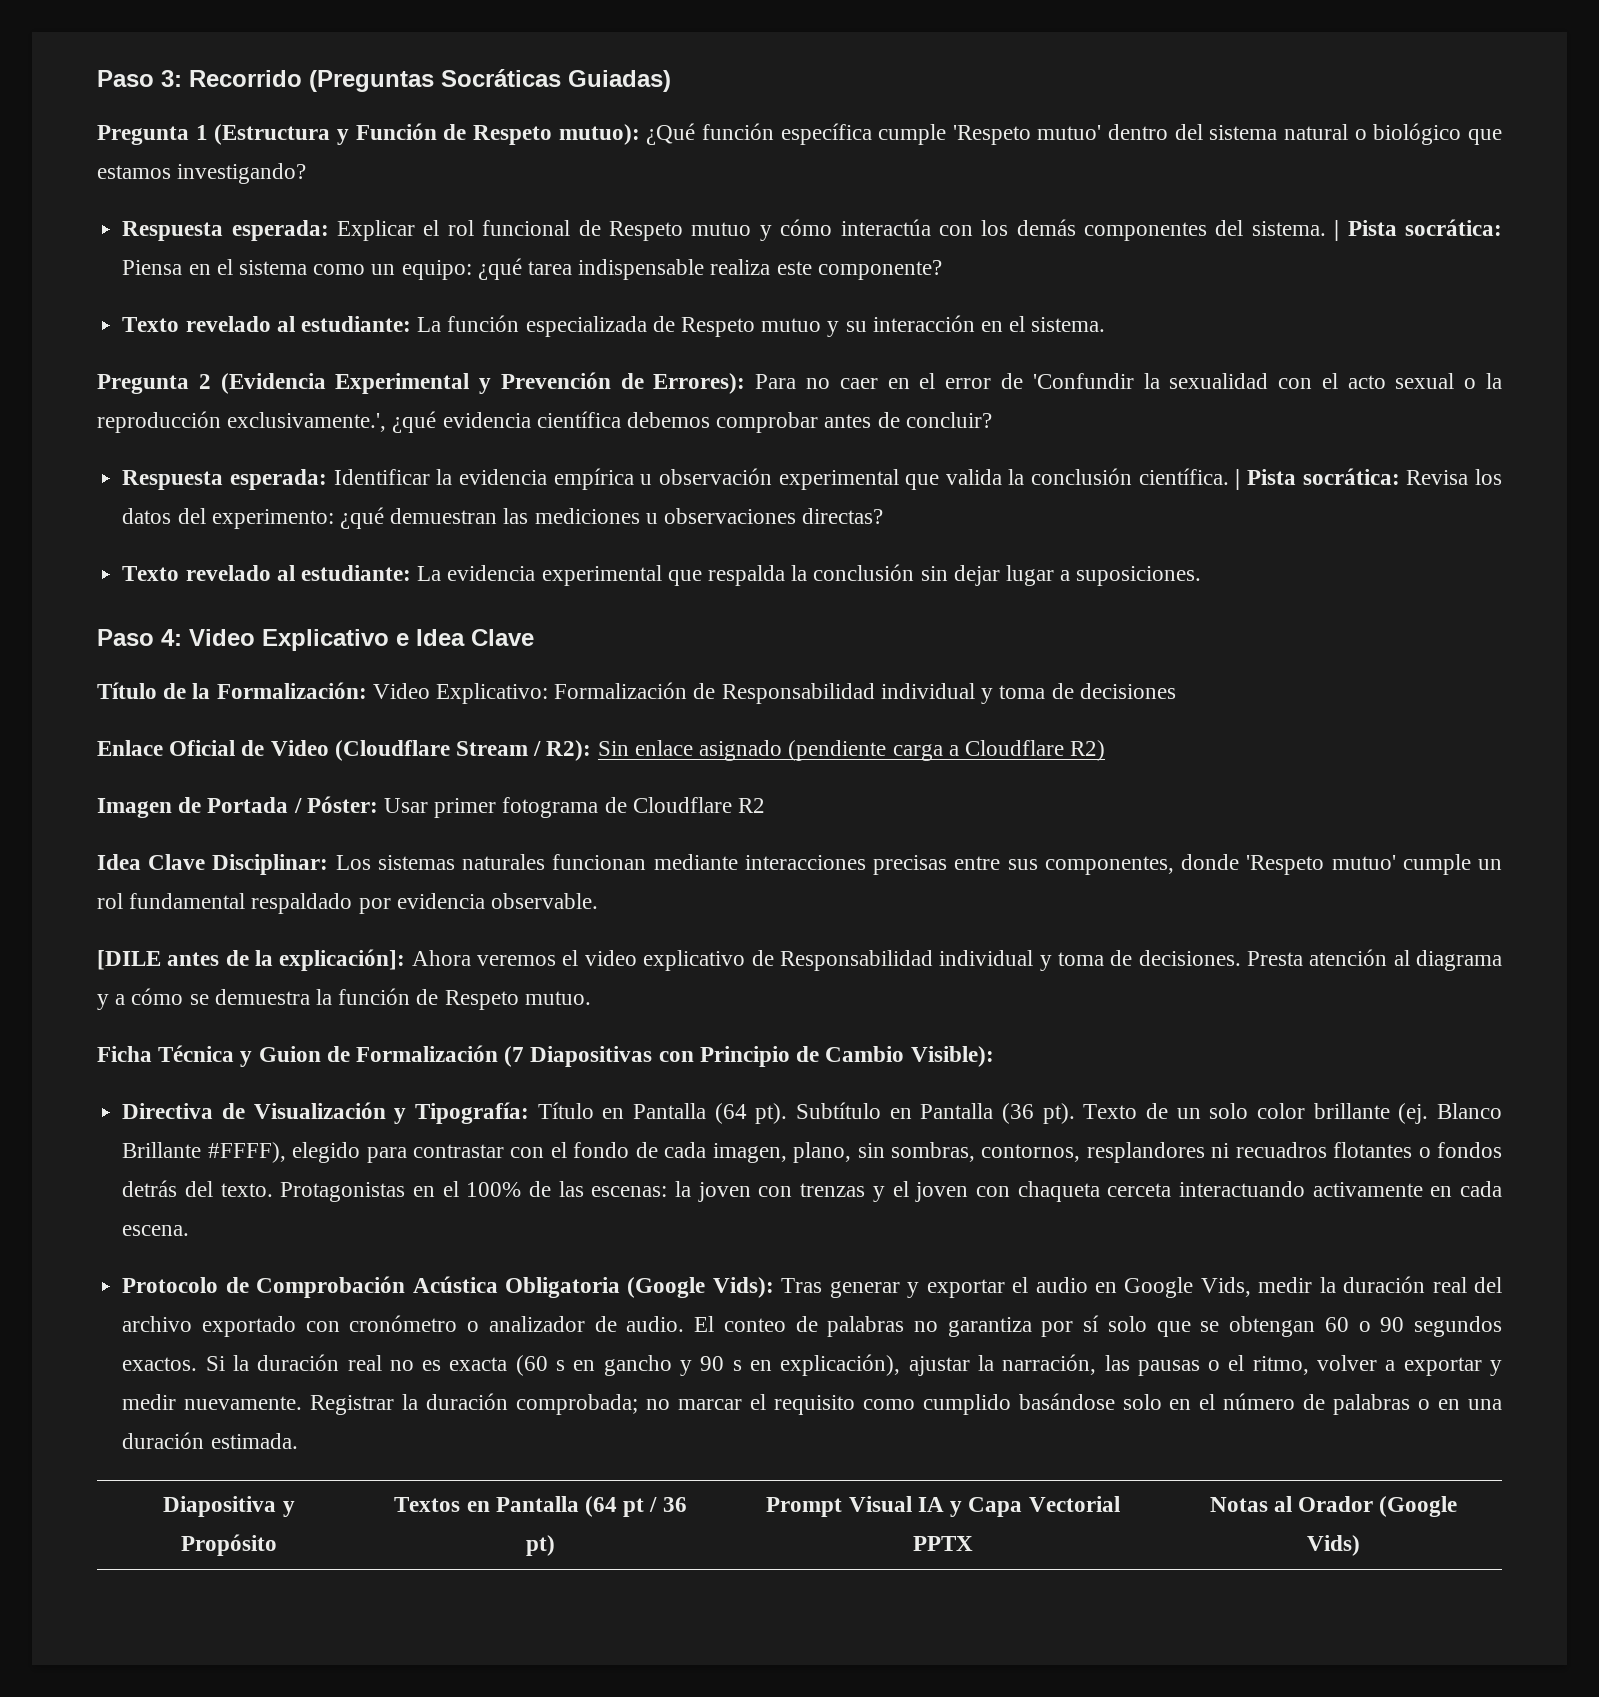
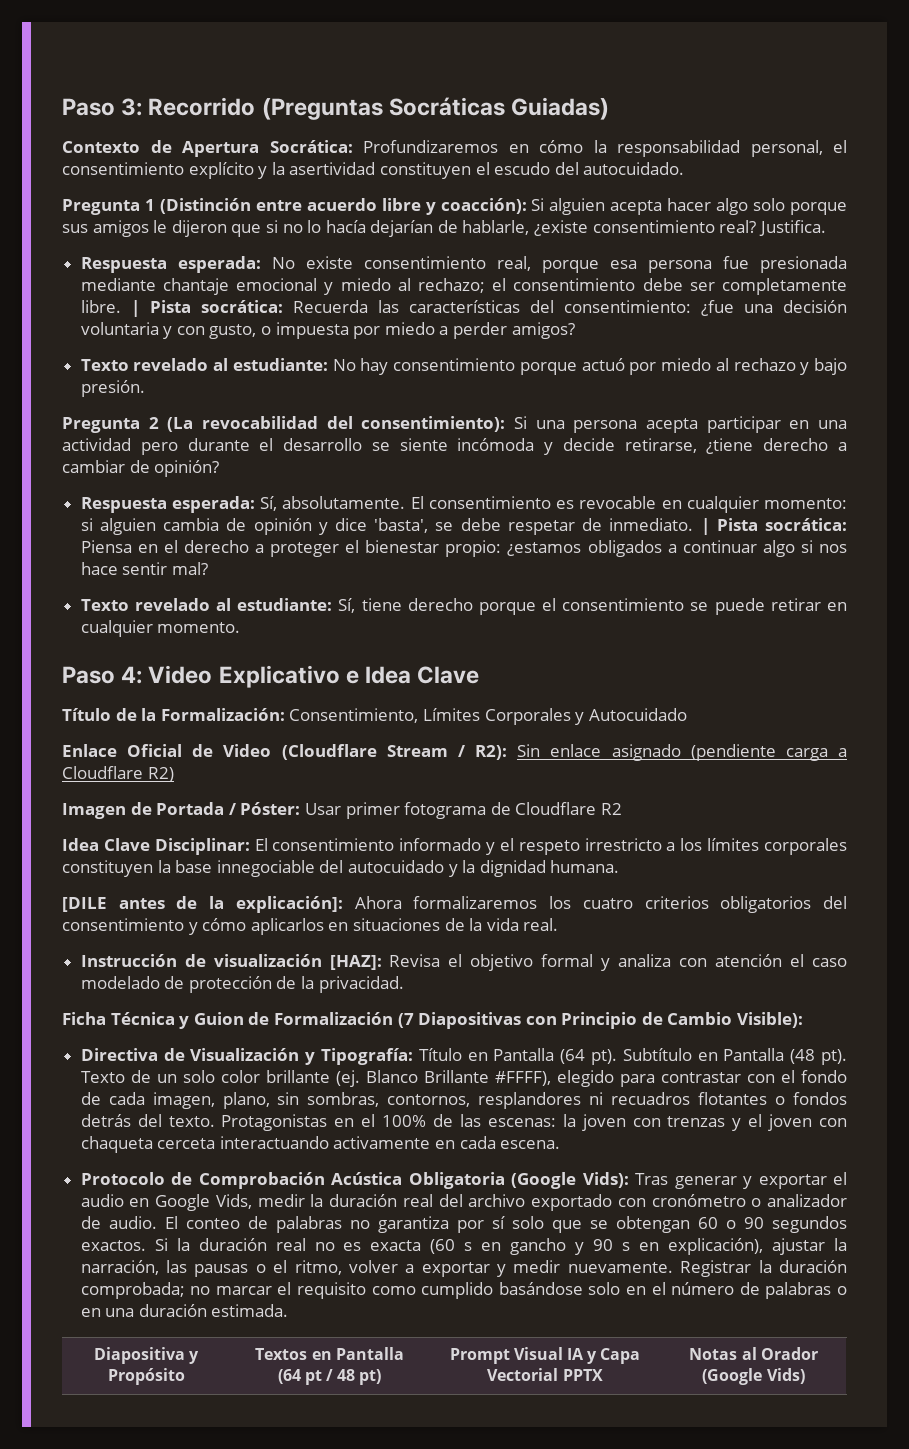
[97,123,1503,145] [97,163,307,184] [122,219,1326,241] Pregunta 1 (Estructura y Función de Respeto mutuo): ¿Qué función específica cumple 'Respeto mutuo' dentro del sistema natural o biológico que estamos investigando? // Respuesta esperada: Explicar el rol funcional de Respeto mutuo y cómo interactúa con los demás componentes del sistema. -> [62,140,847,157] [62,162,685,179] [62,198,848,215] [62,220,826,237] [80,256,847,273] [80,278,847,295] [80,300,847,317] [80,322,575,339] [80,358,847,375] [80,380,145,397] [62,416,847,433] [62,438,847,455] [62,460,220,477] [80,496,848,513] [80,518,694,535] Contexto de Apertura Socrática: Profundizaremos en cómo la responsabilidad personal, el consentimiento explícito y la asertividad constituyen el escudo del autocuidado. // Pregunta 1 (Distinción entre acuerdo libre y coacción): Si alguien acepta hacer algo solo porque sus amigos le dijeron que si no lo hacía dejarían de hablarle, ¿existe consentimiento real? Justifica. // Respuesta esperada: No existe consentimiento real, porque esa persona fue presionada mediante chantaje emocional y miedo al rechazo; el consentimiento debe ser completamente libre. | Pista socrática: Recuerda las características del consentimiento: ¿fue una decisión voluntaria y con gusto, o impuesta por miedo a perder amigos? // Texto revelado al estudiante: No hay consentimiento porque actuó por miedo al rechazo y bajo presión. // Pregunta 2 (La revocabilidad del consentimiento): Si una persona acepta participar en una actividad pero durante el desarrollo se siente incómoda y decide retirarse, ¿tiene derecho a cambiar de opinión? // Respuesta esperada: Sí, absolutamente. El consentimiento es revocable en cualquier momento: si alguien cambia de opinión y dice 'basta', se debe respetar de inmediato.
[238,258,942,280] [122,315,1106,337] [97,372,1502,394] [97,411,992,433] [122,468,1503,490] [122,507,884,529] [122,564,1202,586] sistema como un equipo: ¿qué tarea indispensable realiza este componente? // Texto revelado al estudiante: La función especializada de Respeto mutuo y su interacción en el sistema. // Pregunta 2 (Evidencia Experimental y Prevención de Errores): Para no caer en el error de 'Confundir la sexualidad con el acto sexual o la reproducción exclusivamente.', ¿qué evidencia científica debemos comprobar antes de concluir? // Respuesta esperada: Identificar la evidencia empírica u observación experimental que valida la conclusión científica. | Pista socrática: Revisa los datos del experimento: ¿qué demuestran las mediciones u observaciones directas? // Texto revelado al estudiante: La evidencia experimental que respalda la conclusión sin dejar lugar a suposiciones. -> [183,540,848,557] [80,562,208,575] [80,598,847,615] [80,620,241,637] derecho a proteger el bienestar propio: ¿estamos obligados a continuar algo si nos hace sentir mal? // Texto revelado al estudiante: Sí, tiene derecho porque el consentimiento se puede retirar en cualquier momento.
[372,682,1176,704] Video Explicativo: Formalización de Responsabilidad individual y toma de decisiones -> [289,708,687,725] Consentimiento, Límites Corporales y Autocuidado
[335,854,1503,875] [97,893,599,914] Los sistemas naturales funcionan mediante interacciones precisas entre sus componentes, donde 'Respeto mutuo' cumple un rol fundamental respaldado por evidencia observable. -> [254,838,847,855] [62,860,620,877] El consentimiento informado y el respeto irrestricto a los límites corporales constituyen la base innegociable del autocuidado y la dignidad humana.
[477,949,1502,971] [97,988,591,1010] veremos el video explicativo de Responsabilidad individual y toma de decisiones. Presta atención al diagrama y a cómo se demuestra la función de Respeto mutuo. -> [413,896,848,913] [62,918,559,935] [80,954,847,971] [80,976,404,993] formalizaremos los cuatro criterios obligatorios del consentimiento y cómo aplicarlos en situaciones de la vida real. // Instrucción de visualización [HAZ]: Revisa el objetivo formal y analiza con atención el caso modelado de protección de la privacidad.
[1001,1103,1034,1124] (36 -> [790,1049,816,1064] (48
[662,1497,687,1512] 36 -> [337,1369,356,1381] 48

